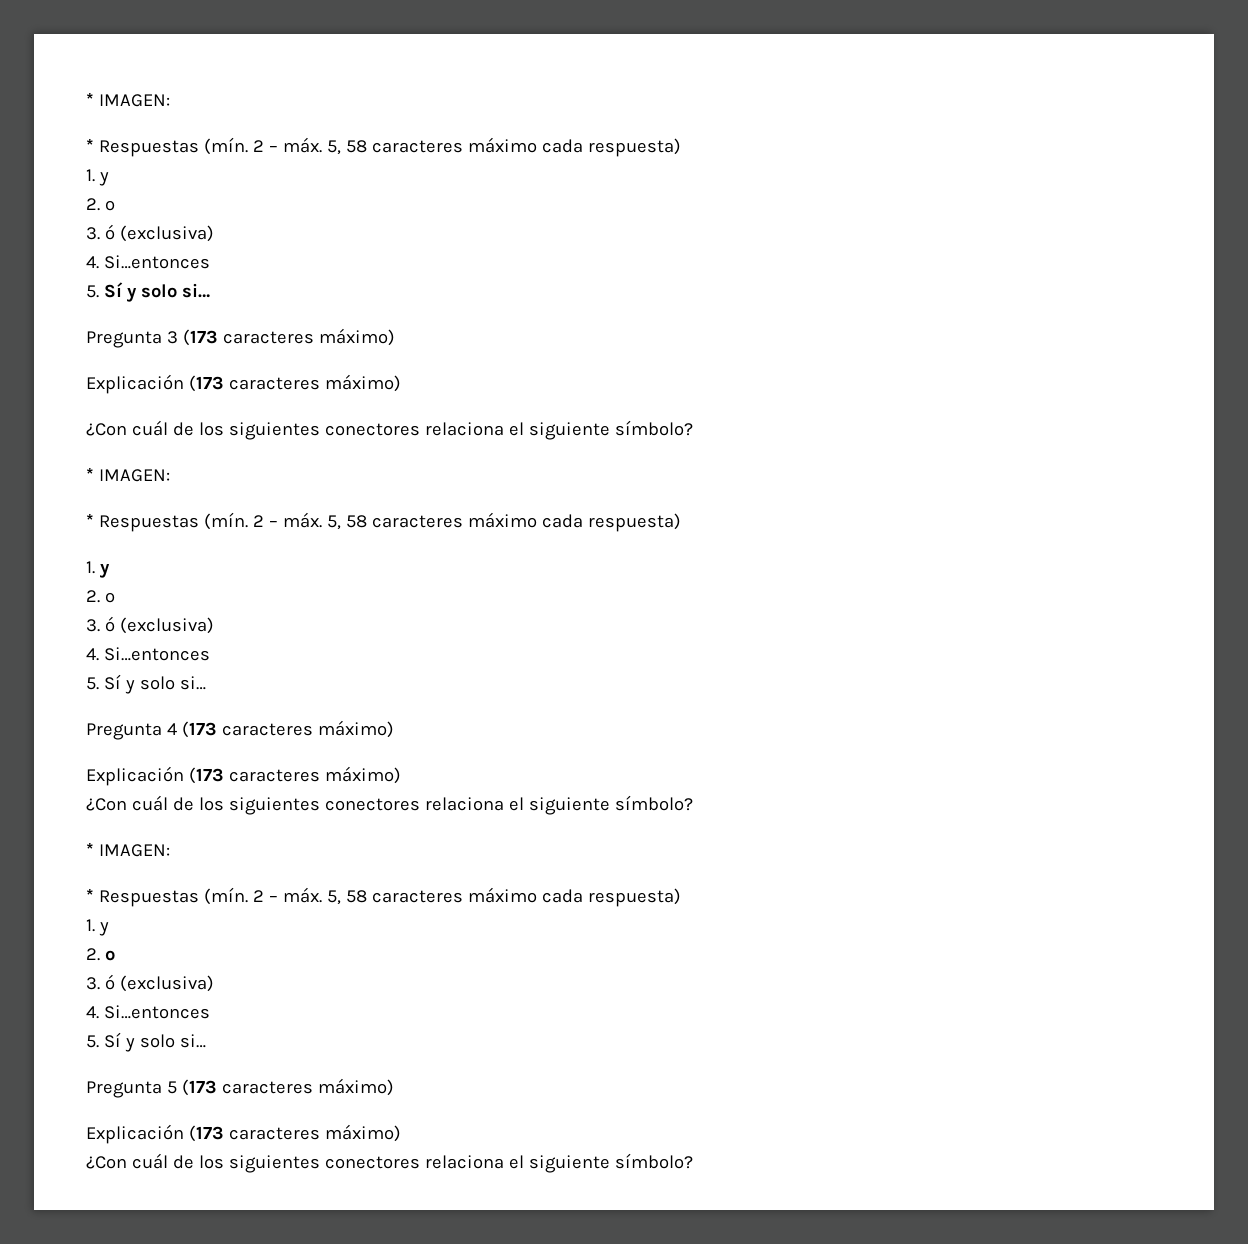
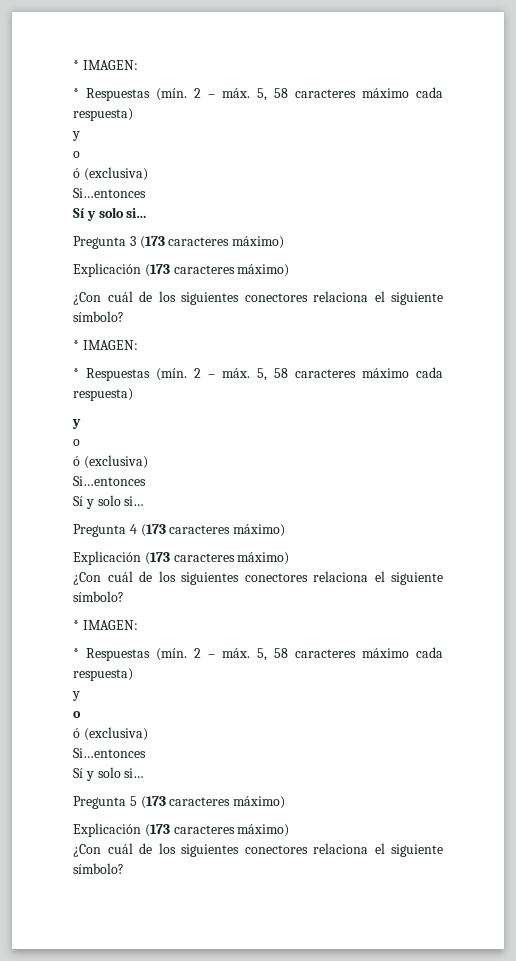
[86,169,109,186] [86,198,115,211] [86,224,214,242] [86,255,210,269] [86,285,99,298] 1. y // 2. o // 3. ó (exclusiva) // 4. Si…entonces // 5. -> [72,131,80,141] [73,151,80,158] [73,167,148,181] [73,188,146,198] y // o // ó (exclusiva) // Si…entonces //
[86,561,110,578] [86,590,115,603] [86,616,214,634] [86,647,210,661] [86,677,99,690] 1. y // 2. o // 3. ó (exclusiva) // 4. Si…entonces // 5. -> [72,419,81,429] [73,439,80,446] [73,455,148,469] [73,476,146,486] y // o // ó (exclusiva) // Si…entonces //
[86,919,109,936] [86,948,115,961] [86,974,214,992] [86,1005,210,1019] [86,1035,99,1048] 1. y // 2. o // 3. ó (exclusiva) // 4. Si…entonces // 5. -> [72,691,80,701] [73,711,81,718] [73,727,148,741] [73,748,146,758] y // o // ó (exclusiva) // Si…entonces //

